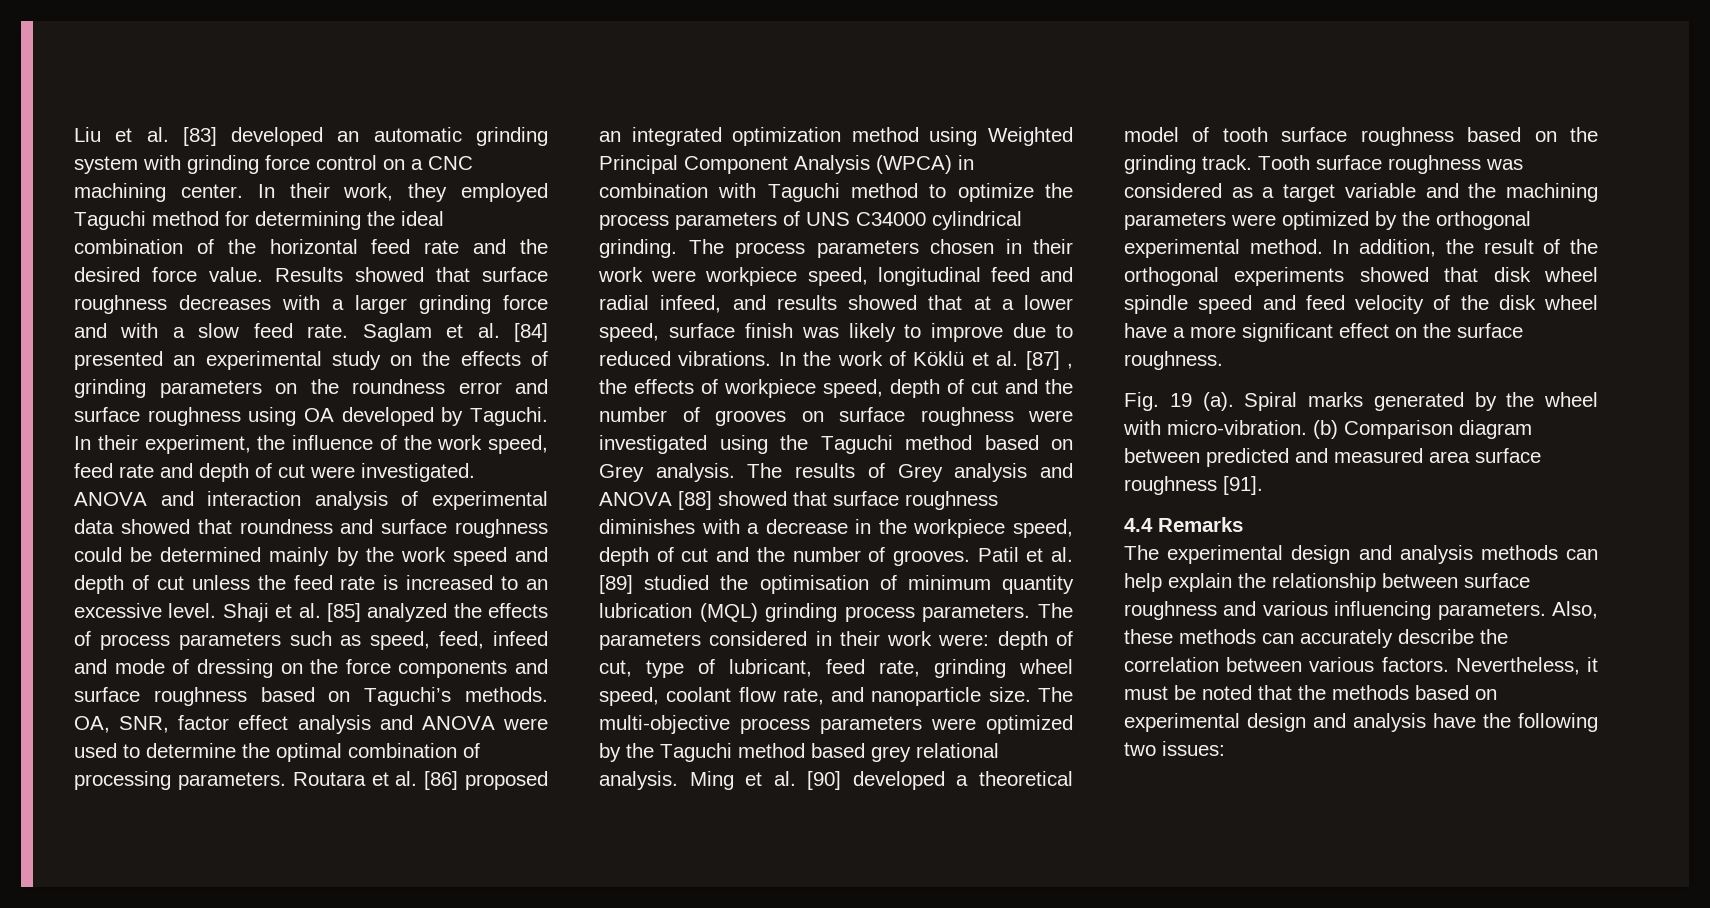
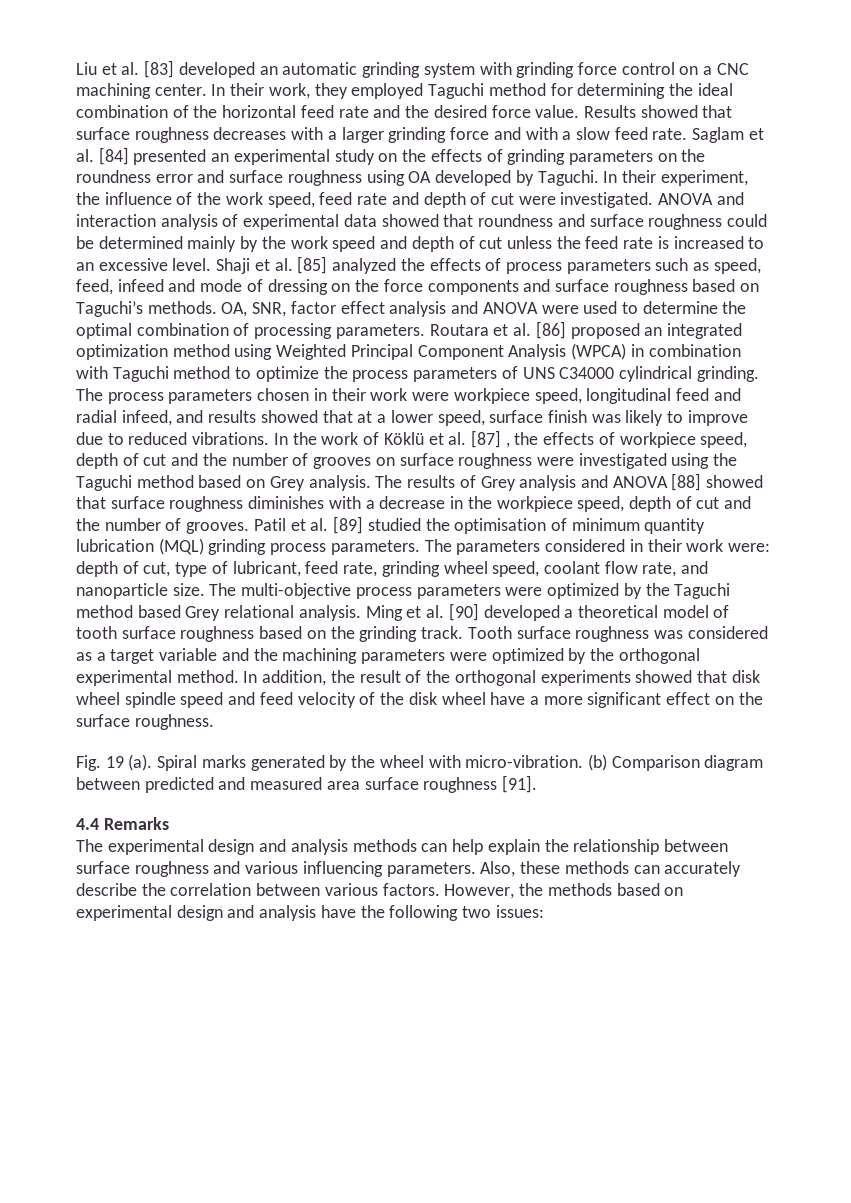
[871,746,911,762] grey -> [185,606,221,621] Grey
[1455,657,1598,675] [1124,685,1292,700] Nevertheless, it must be noted that -> [444,884,515,899] However,

